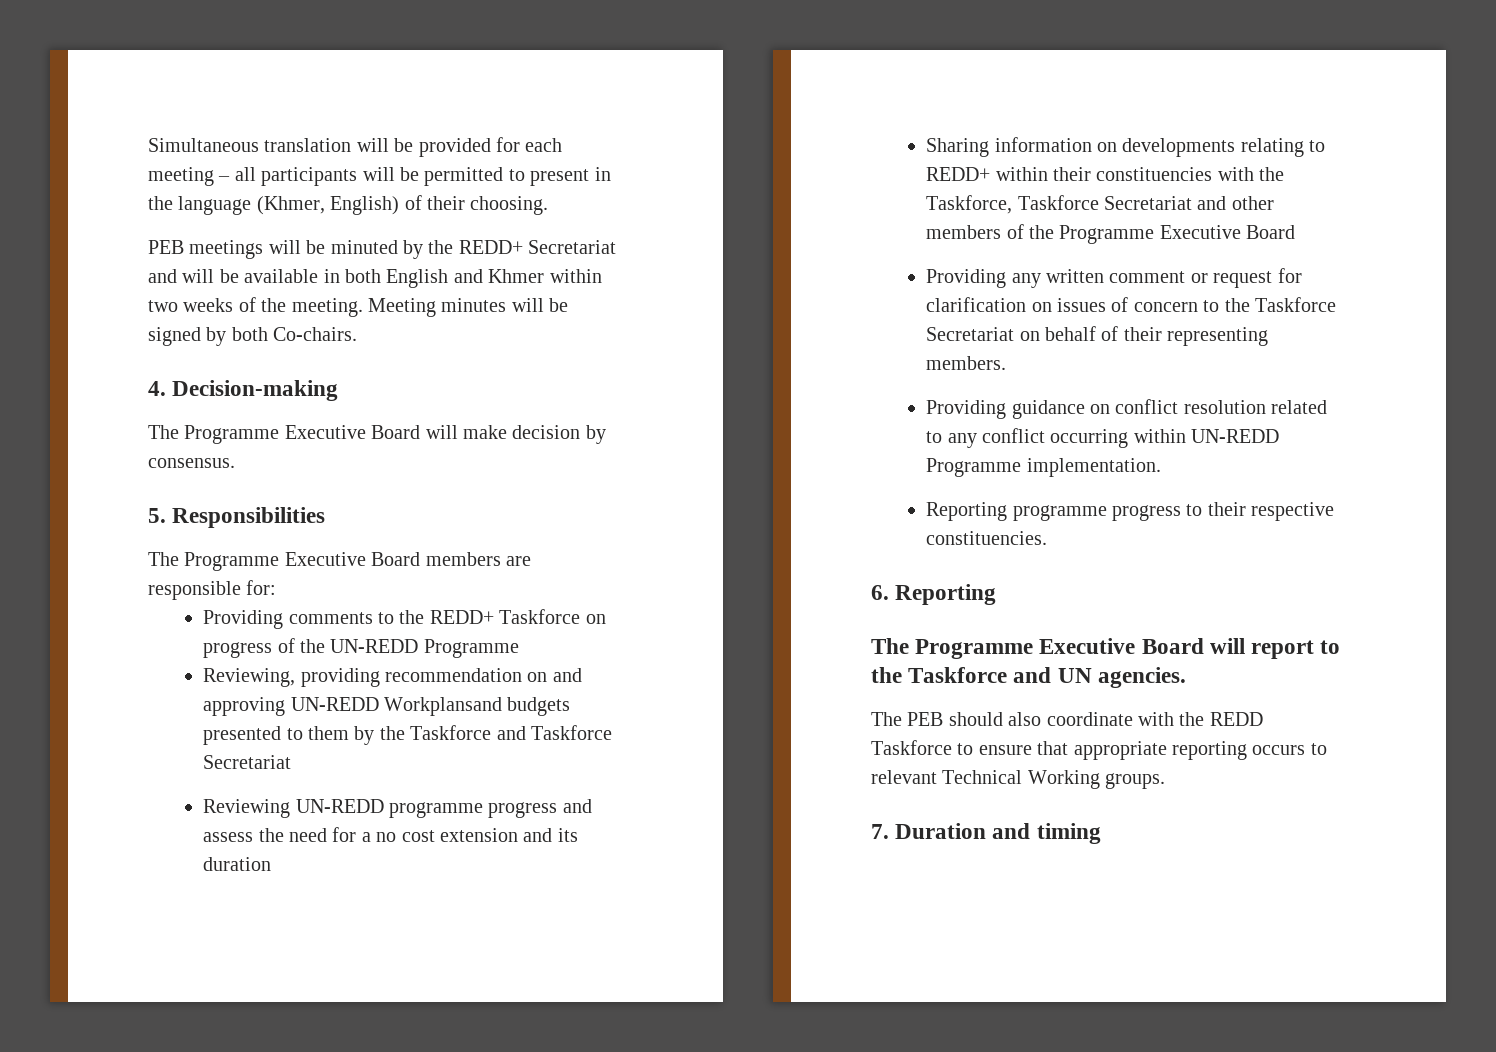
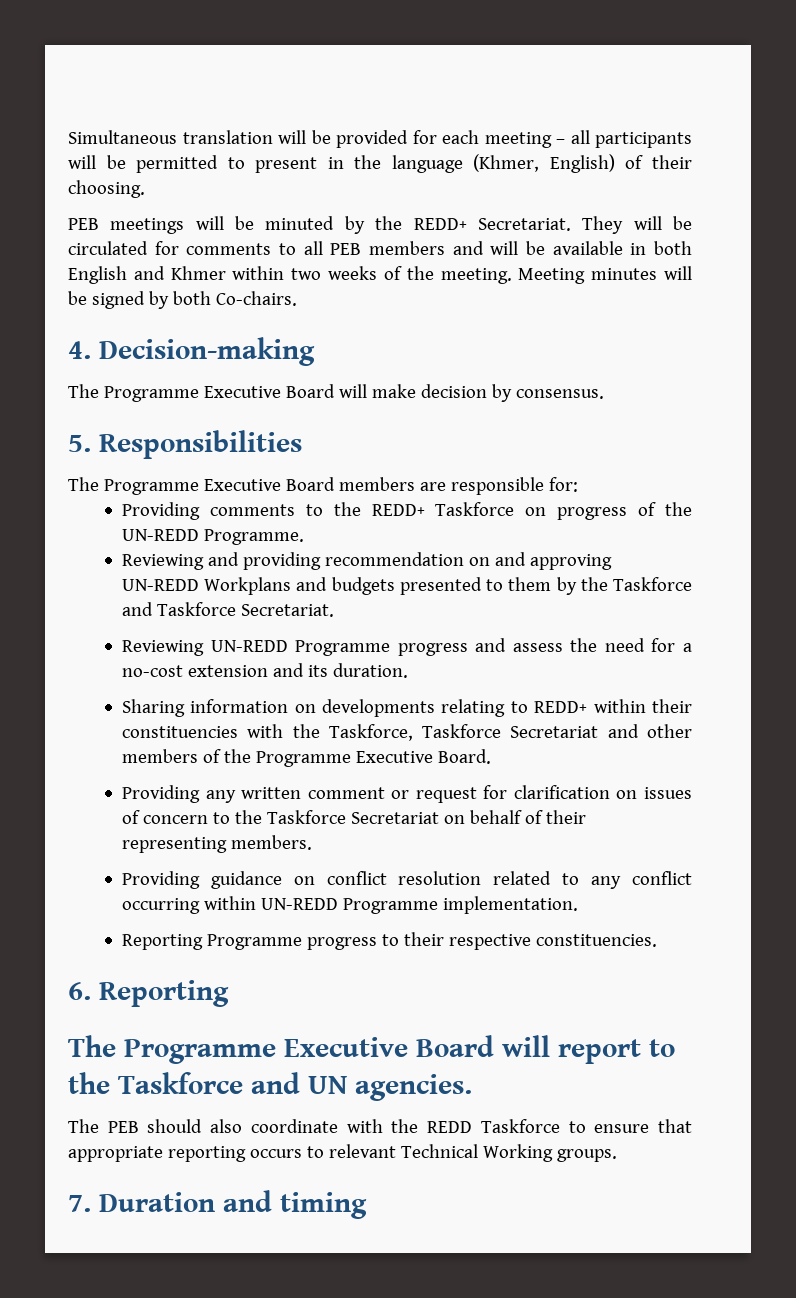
[528,240,617,254] Secretariat -> [477,216,692,234] [68,241,445,255] Secretariat. They will be circulated for comments to all PEB members
[423,639,519,658] [203,668,296,687] Programme // Reviewing, -> [203,529,304,545] [121,552,239,570] Programme. // Reviewing and
[383,697,502,716] Workplansand -> [204,577,328,595] Workplans and
[203,755,292,769] Secretariat -> [240,604,334,617] Secretariat.
[388,802,483,818] programme -> [295,640,391,656] Programme
[376,830,435,842] no cost -> [121,665,183,677] no-cost
[203,857,272,871] duration -> [332,663,408,678] duration.
[1246,225,1296,239] Board -> [437,749,491,764] Board.
[1012,505,1107,521] programme -> [206,934,302,950] Programme

